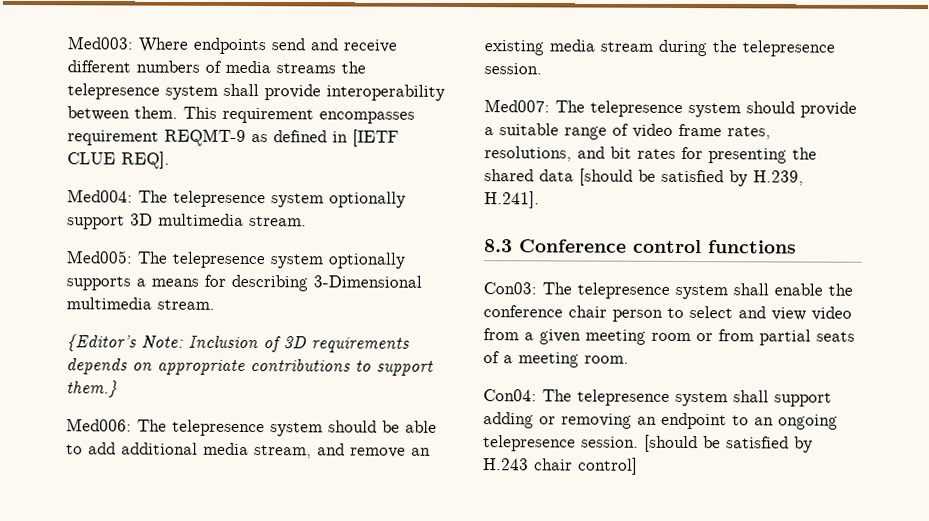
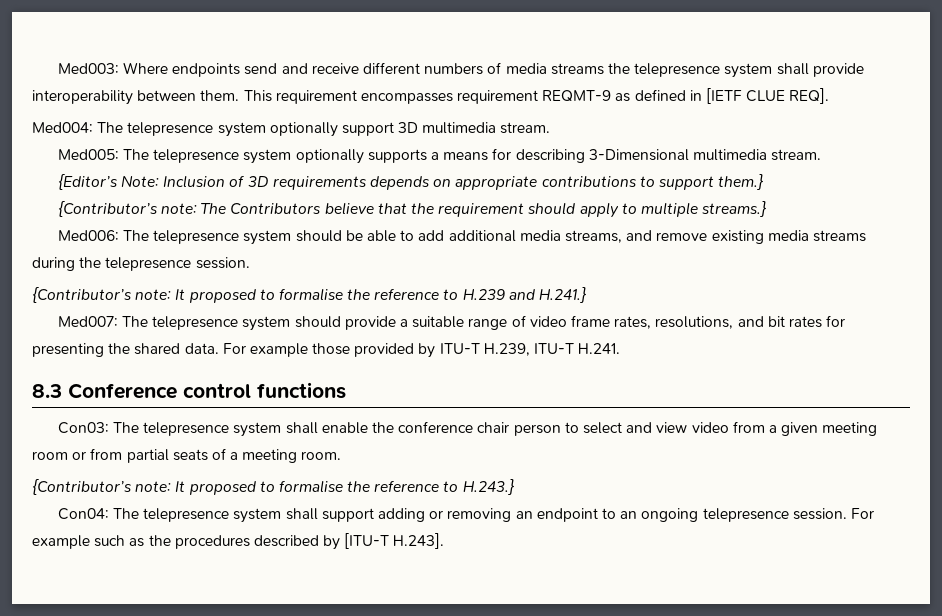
(118, 389) none -> [57,201,768,218] // {Contributor’s note: The Contributors believe that the requirement should apply to multiple streams.}
[254,445,312,459] stream, -> [564,230,622,243] streams,
[411,447,431,456] an -> (708, 236) none
[600,41,653,52] stream -> [812,230,866,242] streams
(542, 69) none -> [32,287,588,303] // {Contributor’s note: It proposed to formalise the reference to H.239 and H.241.}
[539,168,804,187] [484,191,540,209] data [should be satisfied by H.239, H.241]. -> [184,343,621,358] data. For example those provided by ITU-T H.239, ITU-T H.241.
(629, 359) none -> [32,479,515,495] // {Contributor’s note: It proposed to formalise the reference to H.243.}
[644,434,813,453] [483,457,638,475] [should be satisfied by H.243 chair control] -> [850,508,874,519] [32,533,445,550] For example such as the procedures described by [ITU-T H.243].

